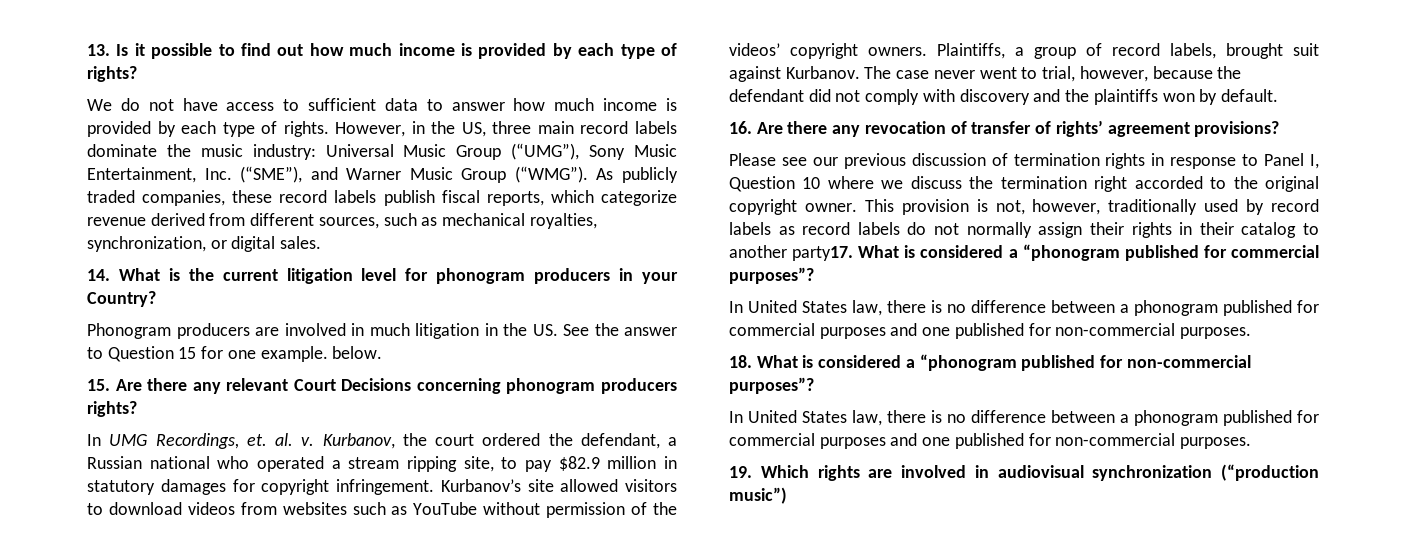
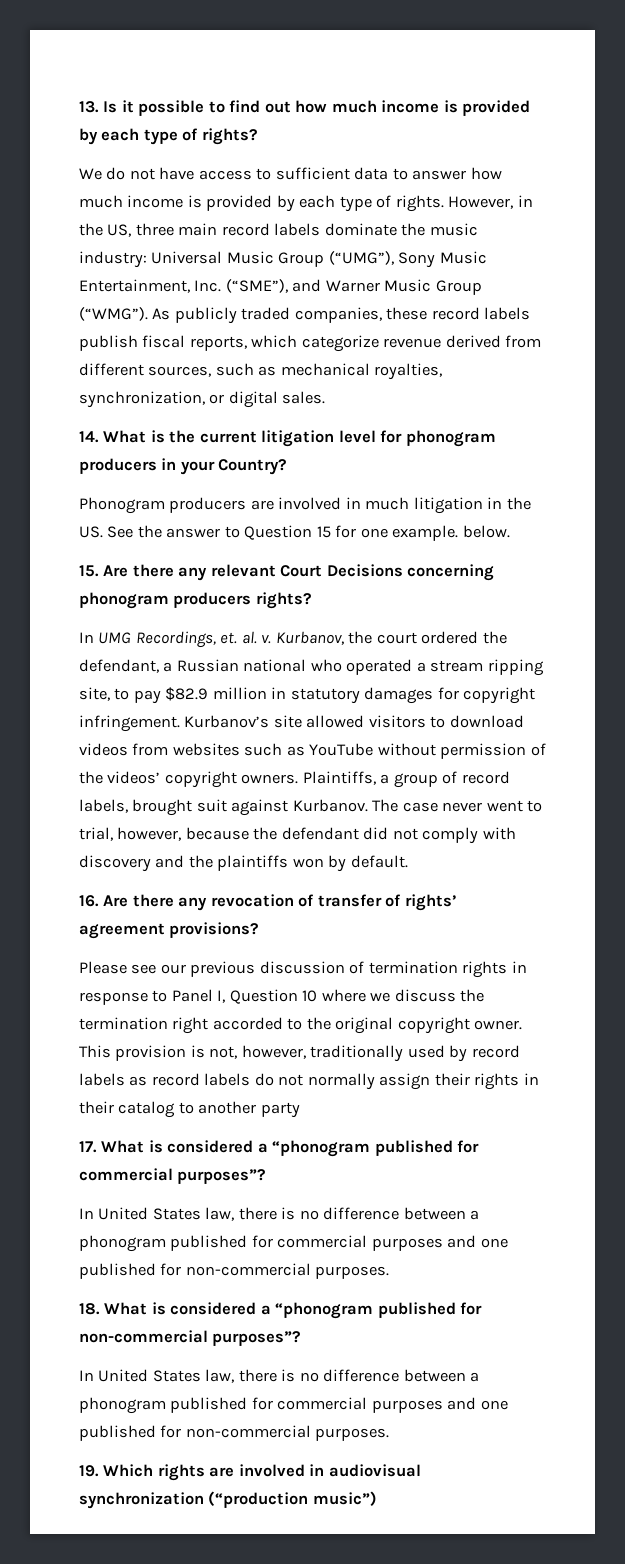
[792,246,854,261] party17. -> [260,1102,300,1118] [79,1141,97,1153] party // 17.

